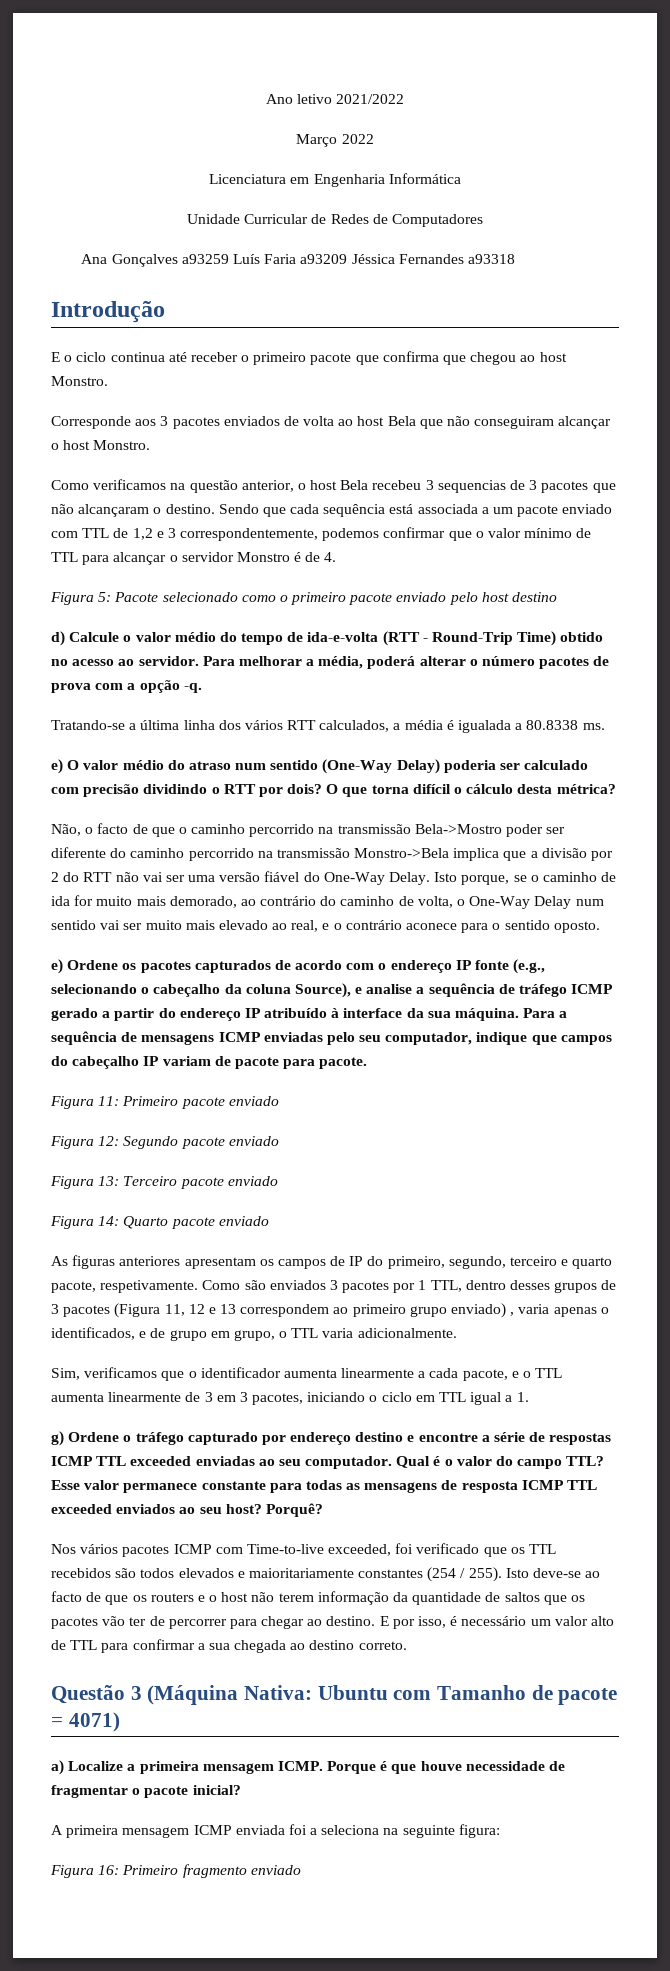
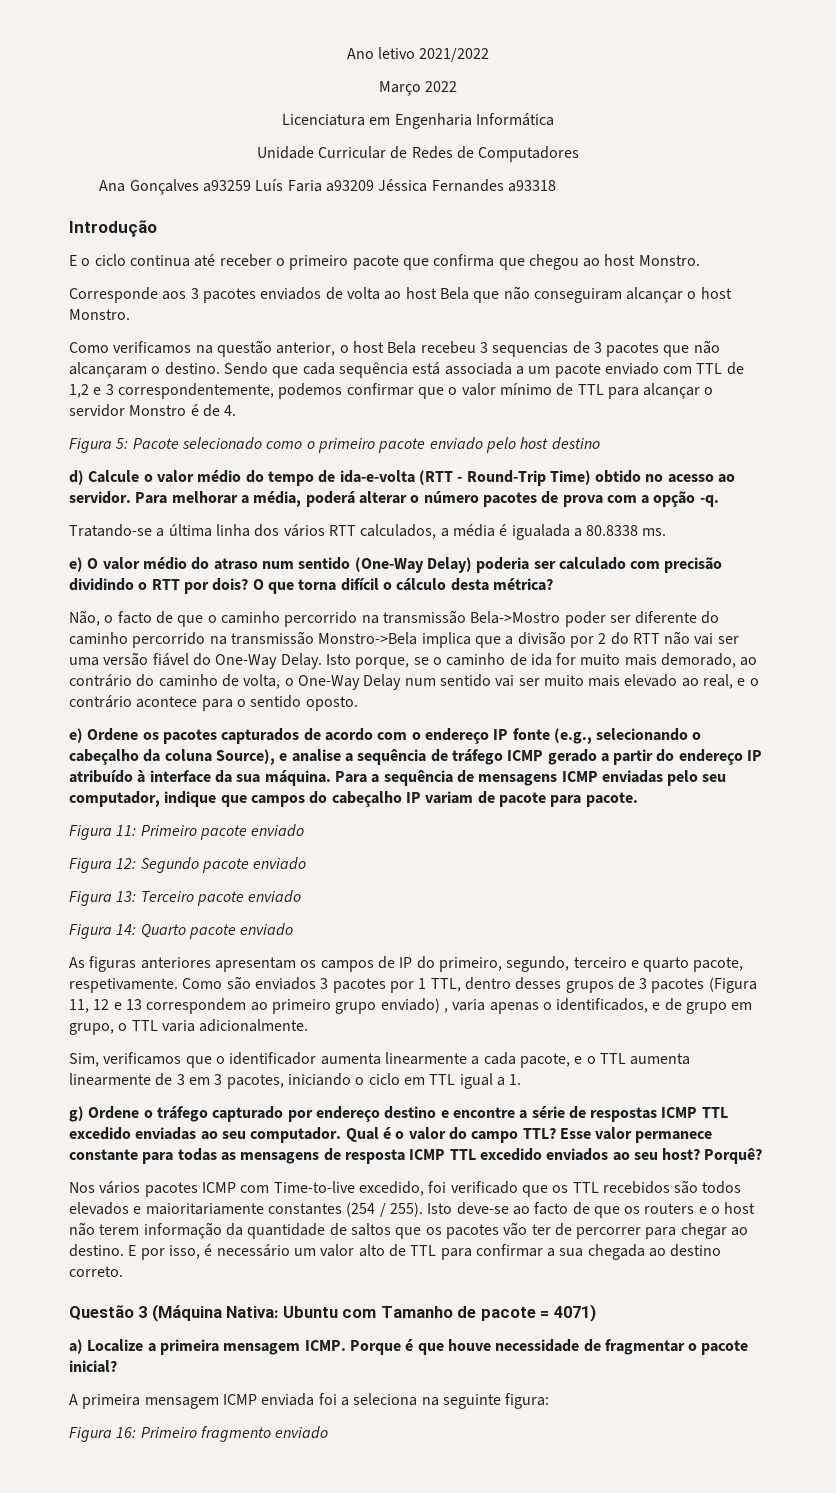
[406,923,458,930] aconece -> [136,696,198,708] acontece
[130,1456,192,1466] exceeded -> [69,1127,131,1140] excedido
[51,1504,112,1514] exceeded -> [479,1148,542,1161] excedido
[328,1544,392,1556] exceeded, -> [358,1181,424,1196] excedido,

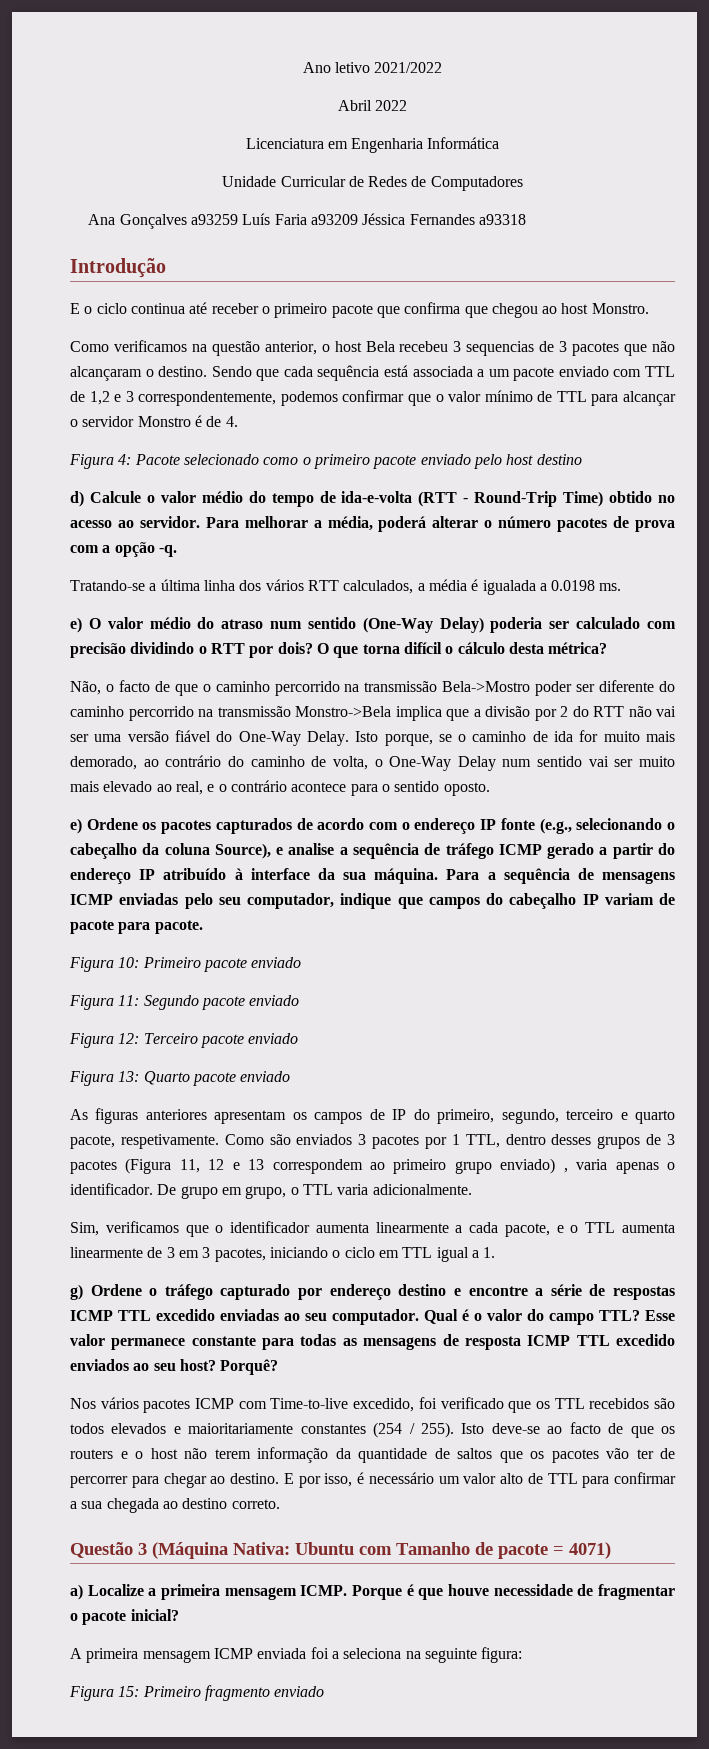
[378,81,421,96] Março -> [337,100,372,111] Abril
[69,286,732,303] [69,309,130,320] // Corresponde aos 3 pacotes enviados de volta ao host Bela que não conseguiram alcançar o host Monstro. -> (649, 308) none
[116,438,129,449] 5: -> [118,454,132,465] 4:
[586,525,639,536] 80.8338 -> [551,580,596,591] 0.0198
[116,825,137,836] 11: -> [118,957,140,968] 10:
[116,858,137,869] 12: -> [118,995,140,1006] 11:
[116,891,137,902] 13: -> [118,1033,140,1044] 12:
[116,924,137,935] 14: -> [118,1071,140,1082] 13:
[556,998,682,1013] identificados, e de -> [70,1183,177,1195] identificador. De
[116,1427,137,1438] 16: -> [118,1686,140,1697] 15:

